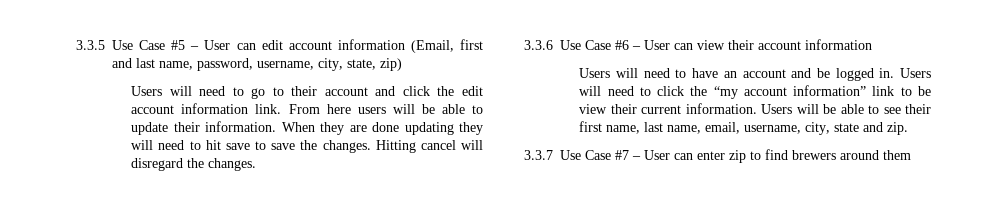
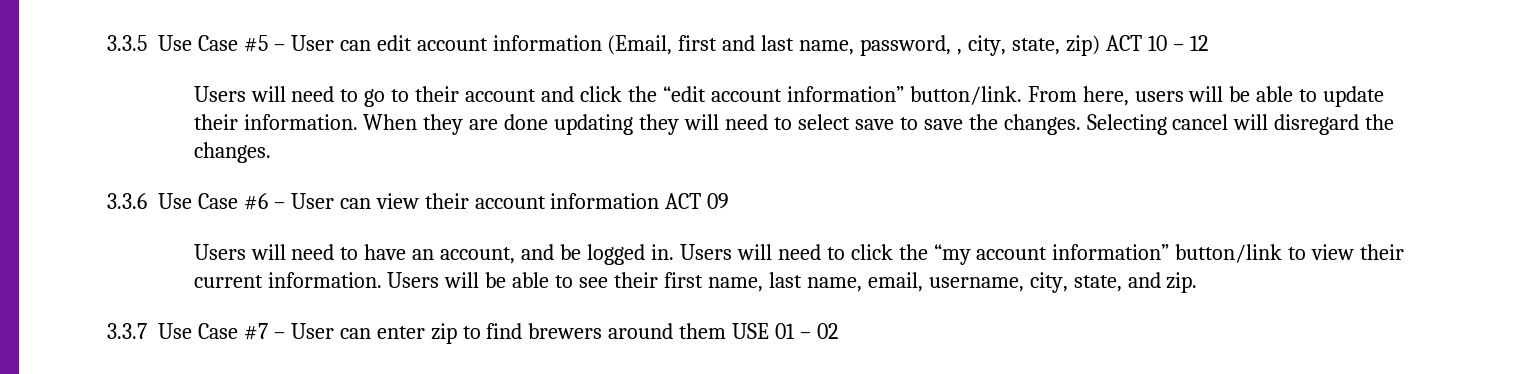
[257,61,314,70] username, -> [957,49,963,55] ,
(402, 64) none -> [1105,35,1208,51] ACT 10 – 12
[461,86,483,96] [131,103,351,114] edit account information link. From here -> [662,86,1129,106] “edit account information” button/link. From here,
[205,140,221,150] hit -> [797,114,850,130] select
[375,140,416,153] Hitting -> [1086,114,1167,135] Selecting
(872, 44) none -> [665,193,730,209] ACT 09
[742,69,786,78] account -> [440,247,516,264] account,
[872,86,931,96] link to be -> [1175,244,1307,263] button/link to
[834,123,860,132] state -> [1073,275,1122,292] state,
(911, 155) none -> [732,323,839,339] USE 01 – 02

